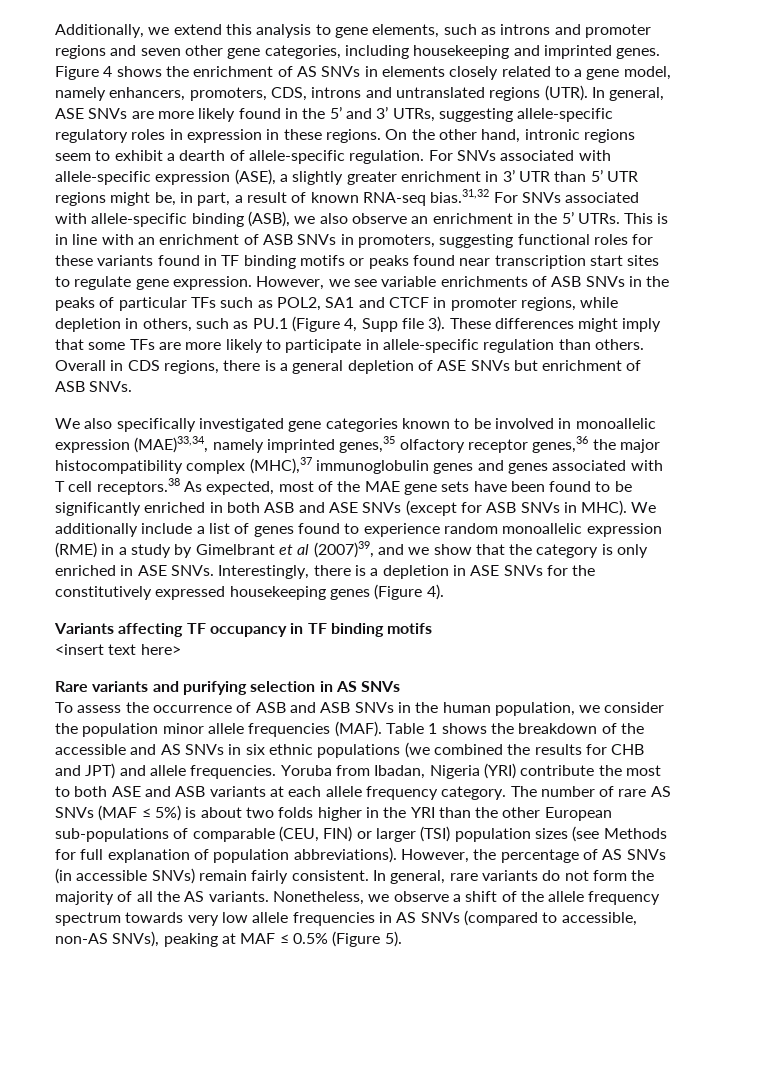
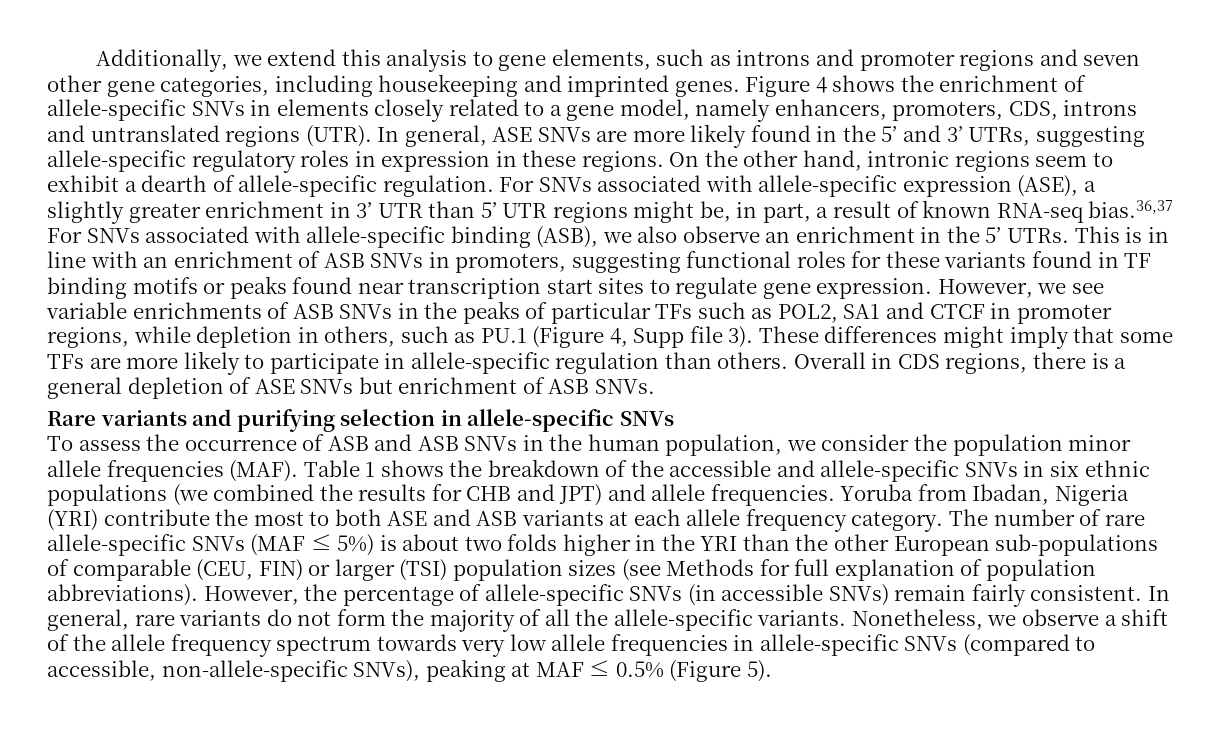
[296,66,317,77] AS -> [47,99,186,121] allele-specific
[430,189,490,203] bias.31,32 -> [1088,200,1174,218] bias.36,37
[55,418,656,432] [55,436,660,453] [55,457,663,474] [55,478,632,495] [55,500,657,516] [55,523,662,537] [55,541,649,558] [55,565,596,579] [55,584,444,600] [54,623,433,637] [55,644,181,655] // We also specifically investigated gene categories known to be involved in monoallelic expression (MAE)33,34, namely imprinted genes,35 olfactory receptor genes,36 the major histocompatibility complex (MHC),37 immunoglobulin genes and genes associated with T cell receptors.38 As expected, most of the MAE gene sets have been found to be significantly enriched in both ASB and ASE SNVs (except for ASB SNVs in MHC). We additionally include a list of genes found to experience random monoallelic expression (RME) in a study by Gimelbrant et al (2007)39, and we show that the category is only enriched in ASE SNVs. Interestingly, there is a depletion in ASE SNVs for the constitutively expressed housekeeping genes (Figure 4). // Variants affecting TF occupancy in TF binding motifs // <insert text here> -> (655, 386) none
[335,681,357,692] AS -> [467,409,615,432] allele-specific
[160,744,181,755] AS -> [820,460,960,482] allele-specific
[650,786,671,797] AS -> [47,534,186,556] allele-specific
[602,849,623,860] AS -> [484,584,624,606] allele-specific
[184,891,205,902] AS -> [613,609,753,631] allele-specific
[396,912,417,923] AS -> [759,634,899,656] allele-specific
[55,933,108,944] non-AS -> [161,660,348,682] non-allele-specific

